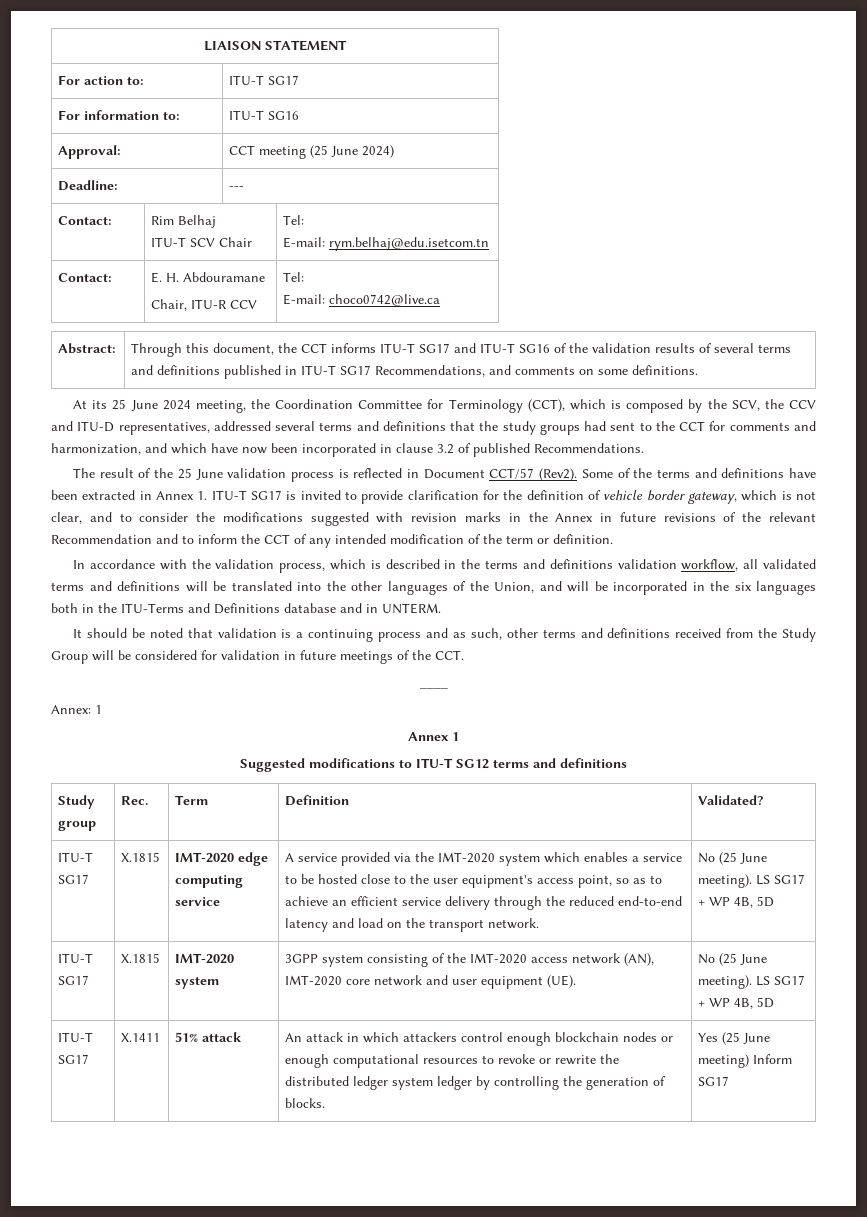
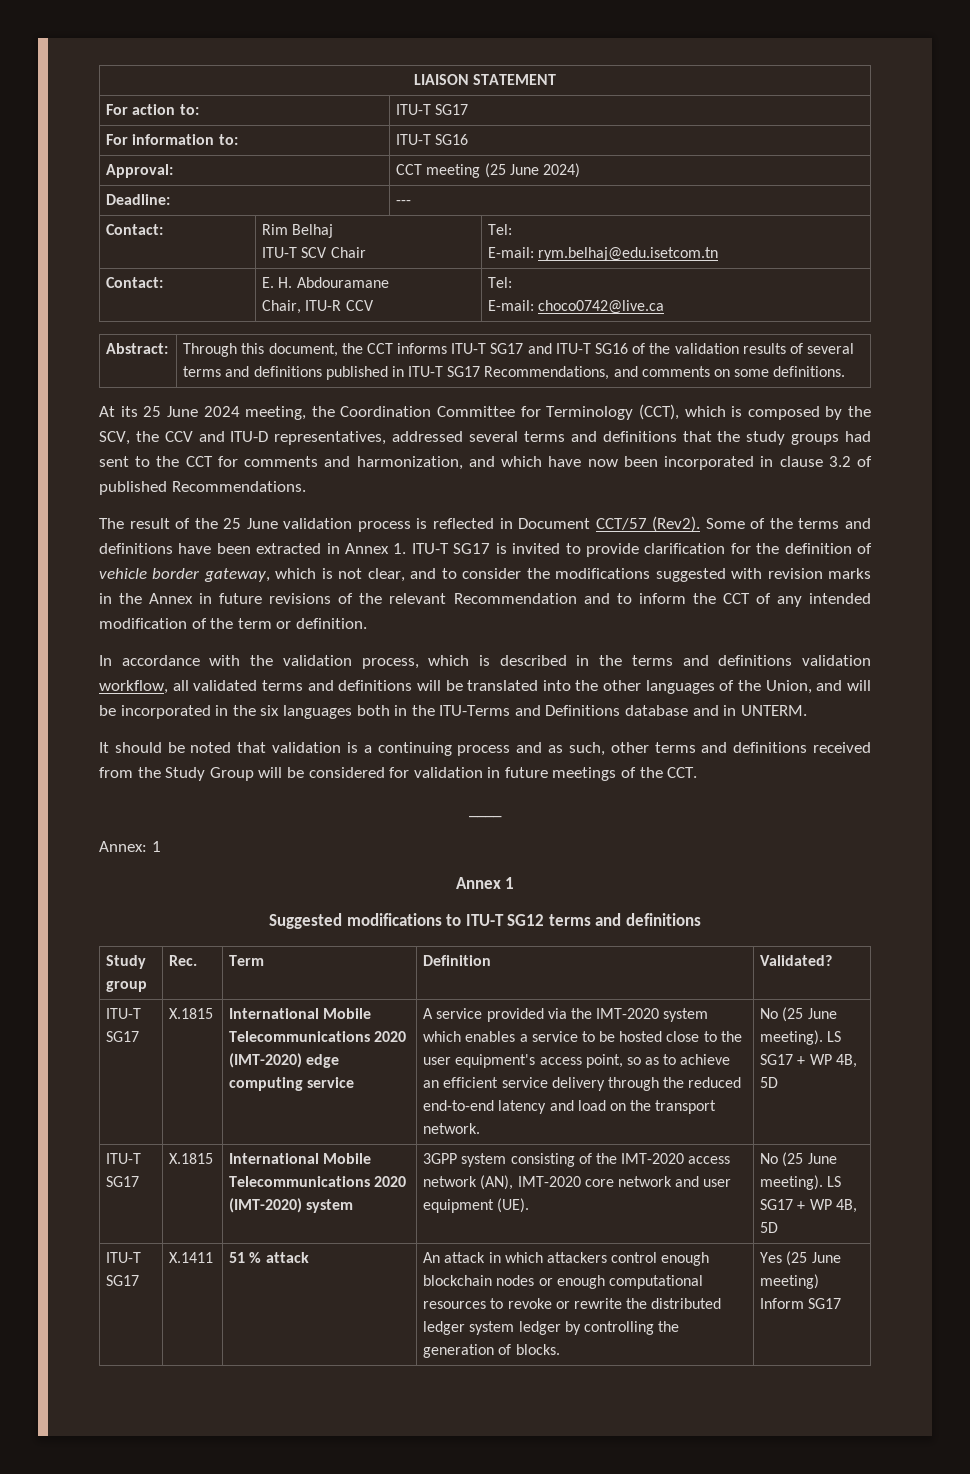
[175,852,235,863] IMT-2020 -> [229,1008,372,1019] [229,1031,407,1042] [229,1053,303,1068] International Mobile Telecommunications 2020 (IMT-2020)
[175,953,235,964] IMT-2020 -> [229,1153,372,1164] [229,1176,407,1187] [229,1198,303,1213] International Mobile Telecommunications 2020 (IMT-2020)
[175,1032,199,1042] 51% -> [229,1252,262,1263] 51 %

